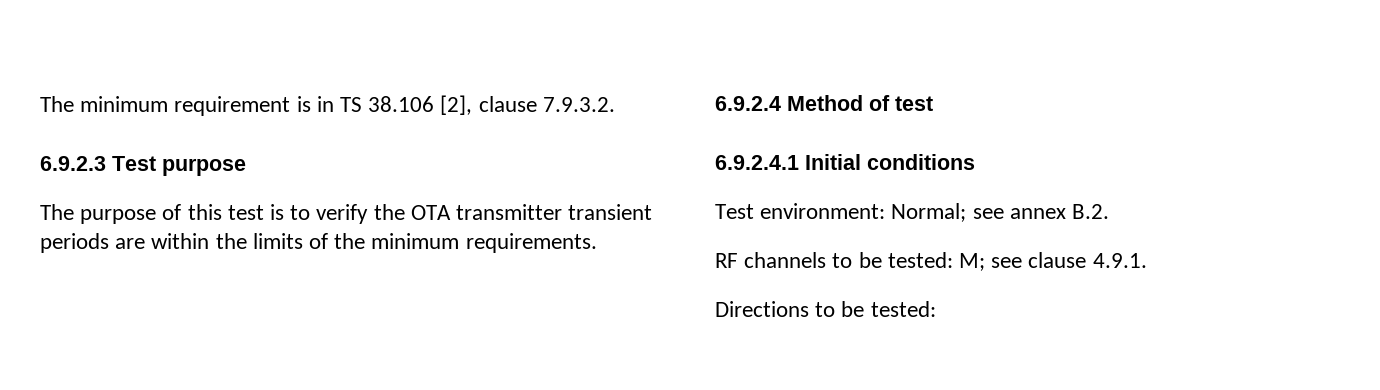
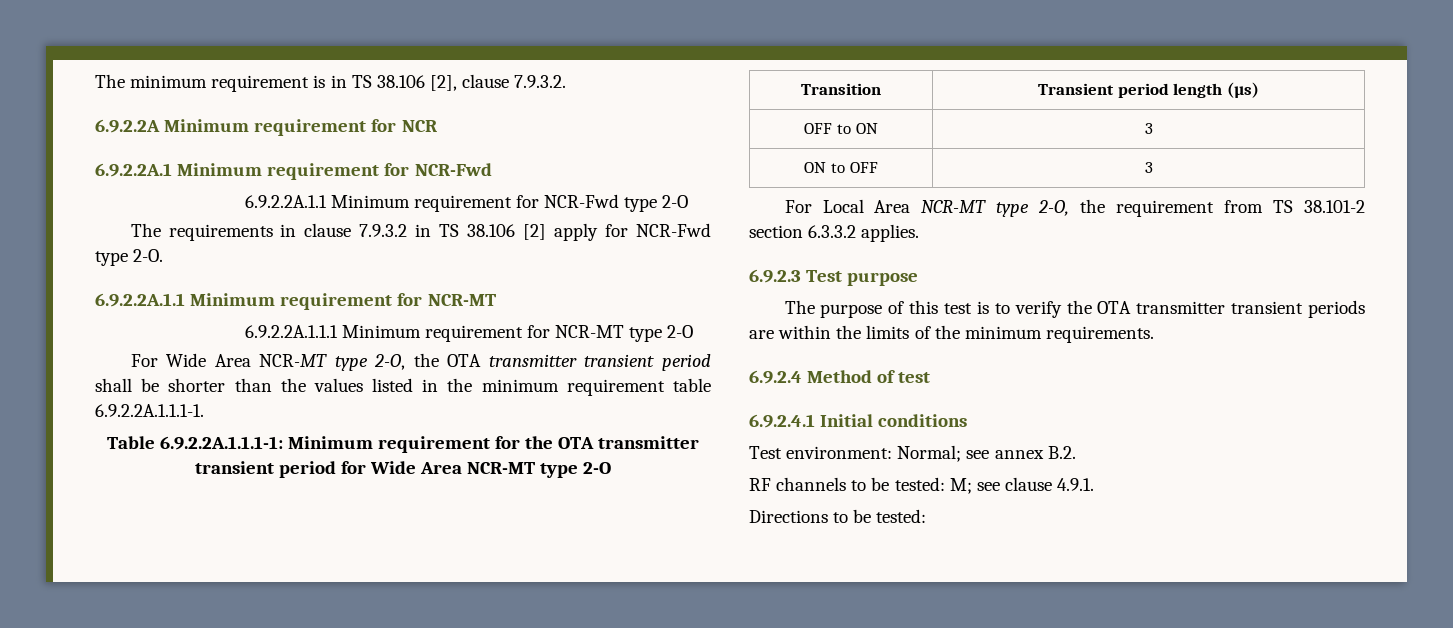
(615, 104) none -> [95,119,437,136] [95,163,492,180] [244,194,689,212] [130,223,711,241] [95,249,164,266] [95,293,496,310] [244,325,694,342] [130,353,712,371] [95,378,711,396] [95,404,204,417] [106,436,700,453] [194,461,612,478] [801,83,881,95] [1038,82,1259,98] [804,123,878,134] [1144,123,1153,134] [804,162,878,173] [1144,162,1153,173] [784,199,1365,217] [749,224,920,242] // 6.9.2.2A Minimum requirement for NCR // 6.9.2.2A.1 Minimum requirement for NCR-Fwd // 6.9.2.2A.1.1 Minimum requirement for NCR-Fwd type 2-O // The requirements in clause 7.9.3.2 in TS 38.106 [2] apply for NCR-Fwd type 2-O. // 6.9.2.2A.1.1 Minimum requirement for NCR-MT // 6.9.2.2A.1.1.1 Minimum requirement for NCR-MT type 2-O // For Wide Area NCR-MT type 2-O, the OTA transmitter transient period shall be shorter than the values listed in the minimum requirement table 6.9.2.2A.1.1.1-1. // Table 6.9.2.2A.1.1.1-1: Minimum requirement for the OTA transmitter transient period for Wide Area NCR-MT type 2-O // Transition | Transient period length (µs) // OFF to ON | 3 // ON to OFF | 3 // For Local Area NCR-MT type 2-O, the requirement from TS 38.101-2 section 6.3.3.2 applies.

